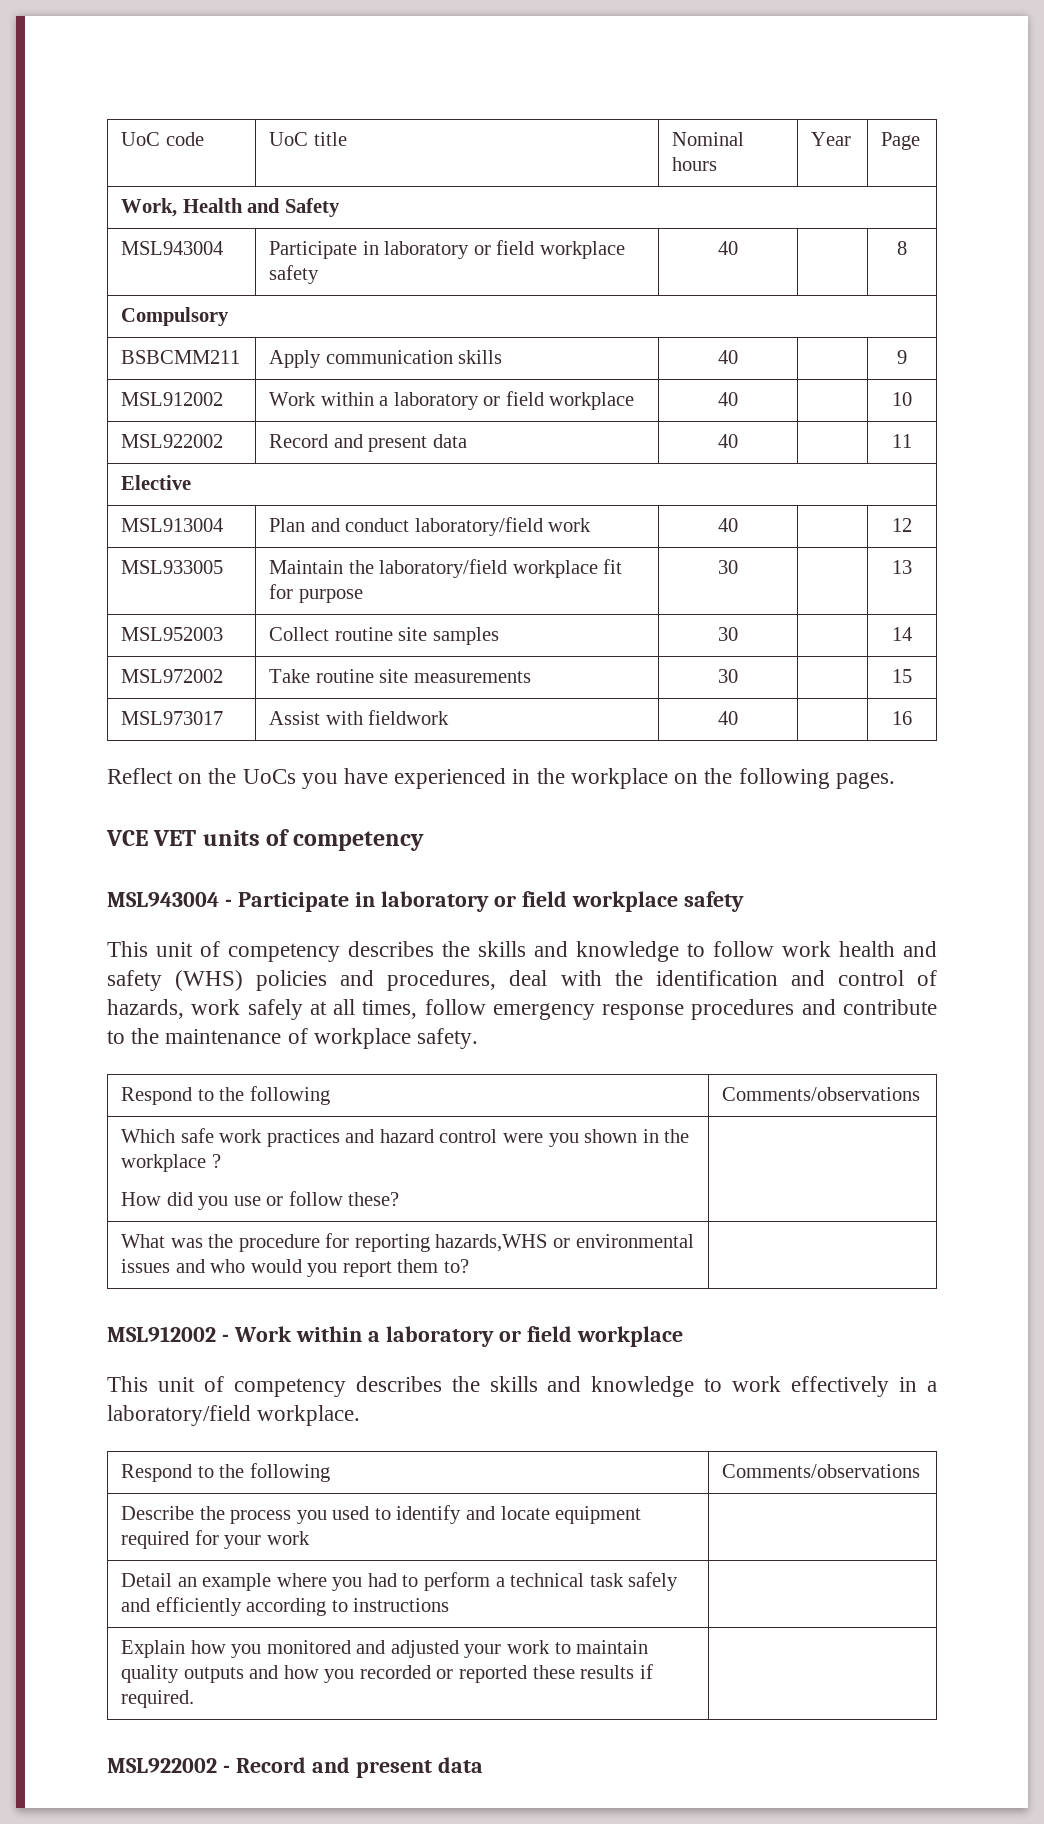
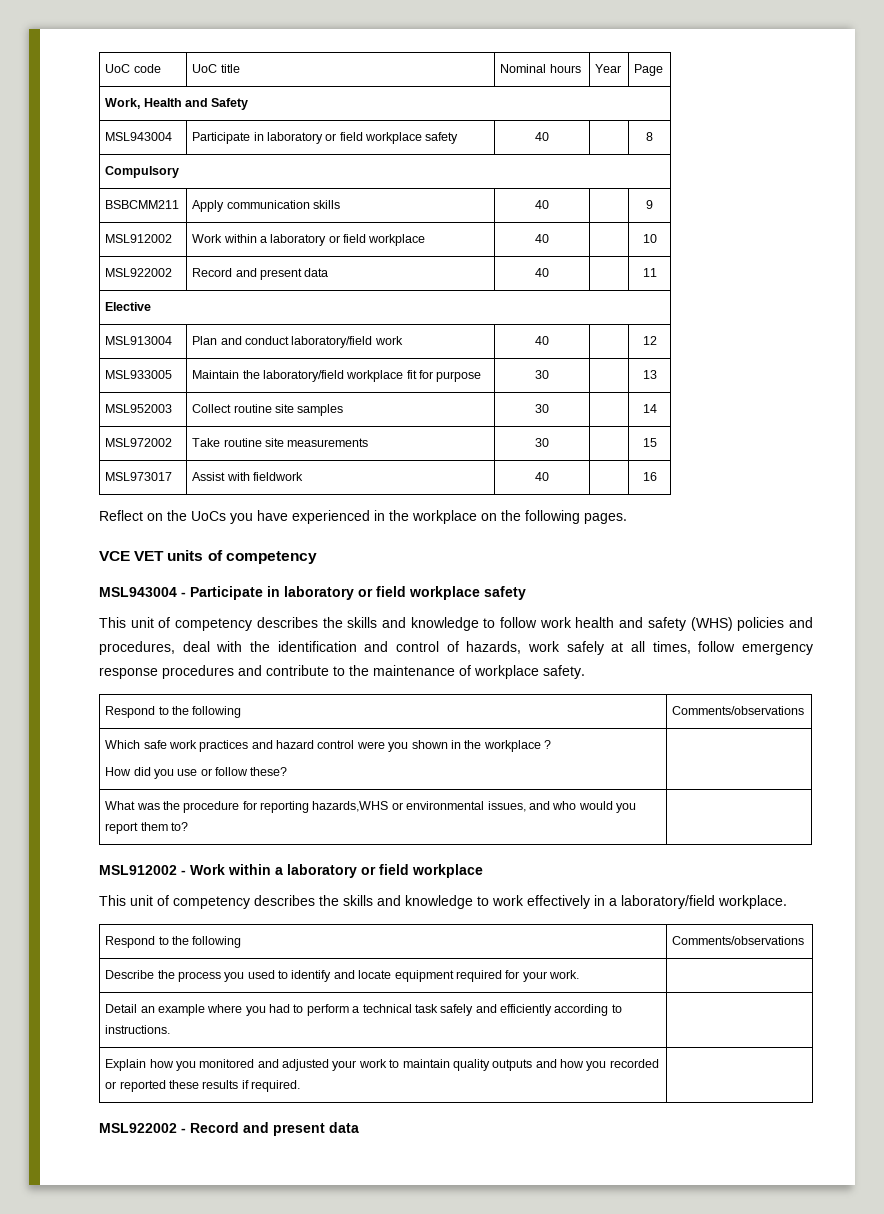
[121,1259,171,1273] issues -> [487,801,526,812] issues,
[266,1531,310,1545] work -> [548,970,579,979] work.
[353,1598,450,1612] instructions -> [105,1025,171,1034] instructions.

